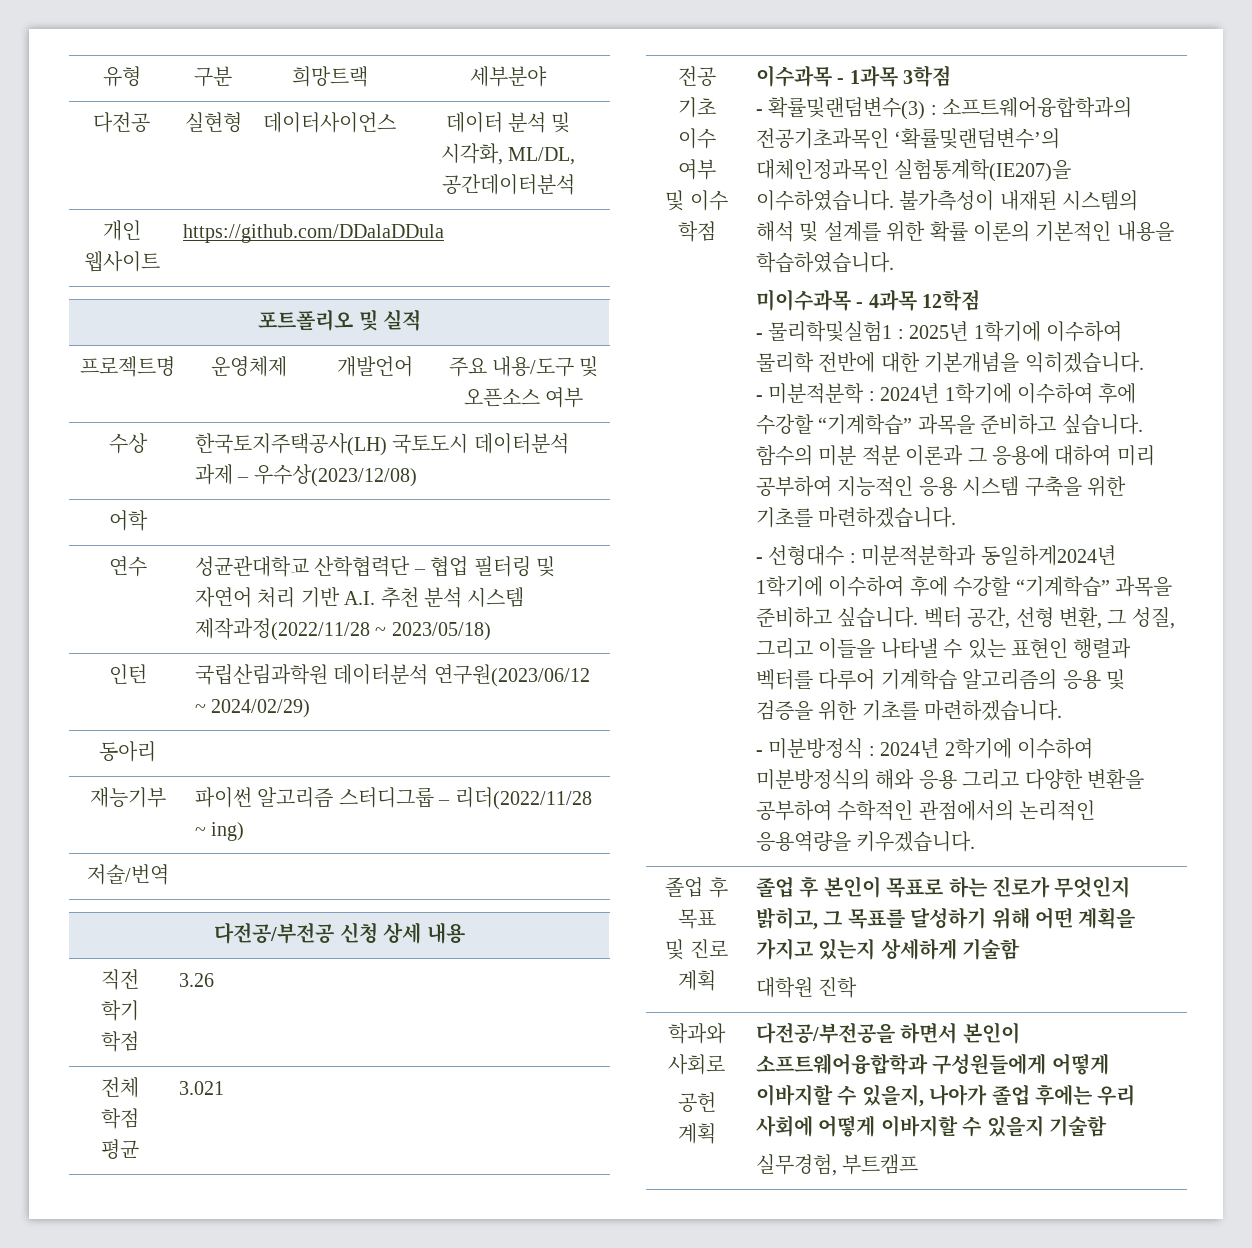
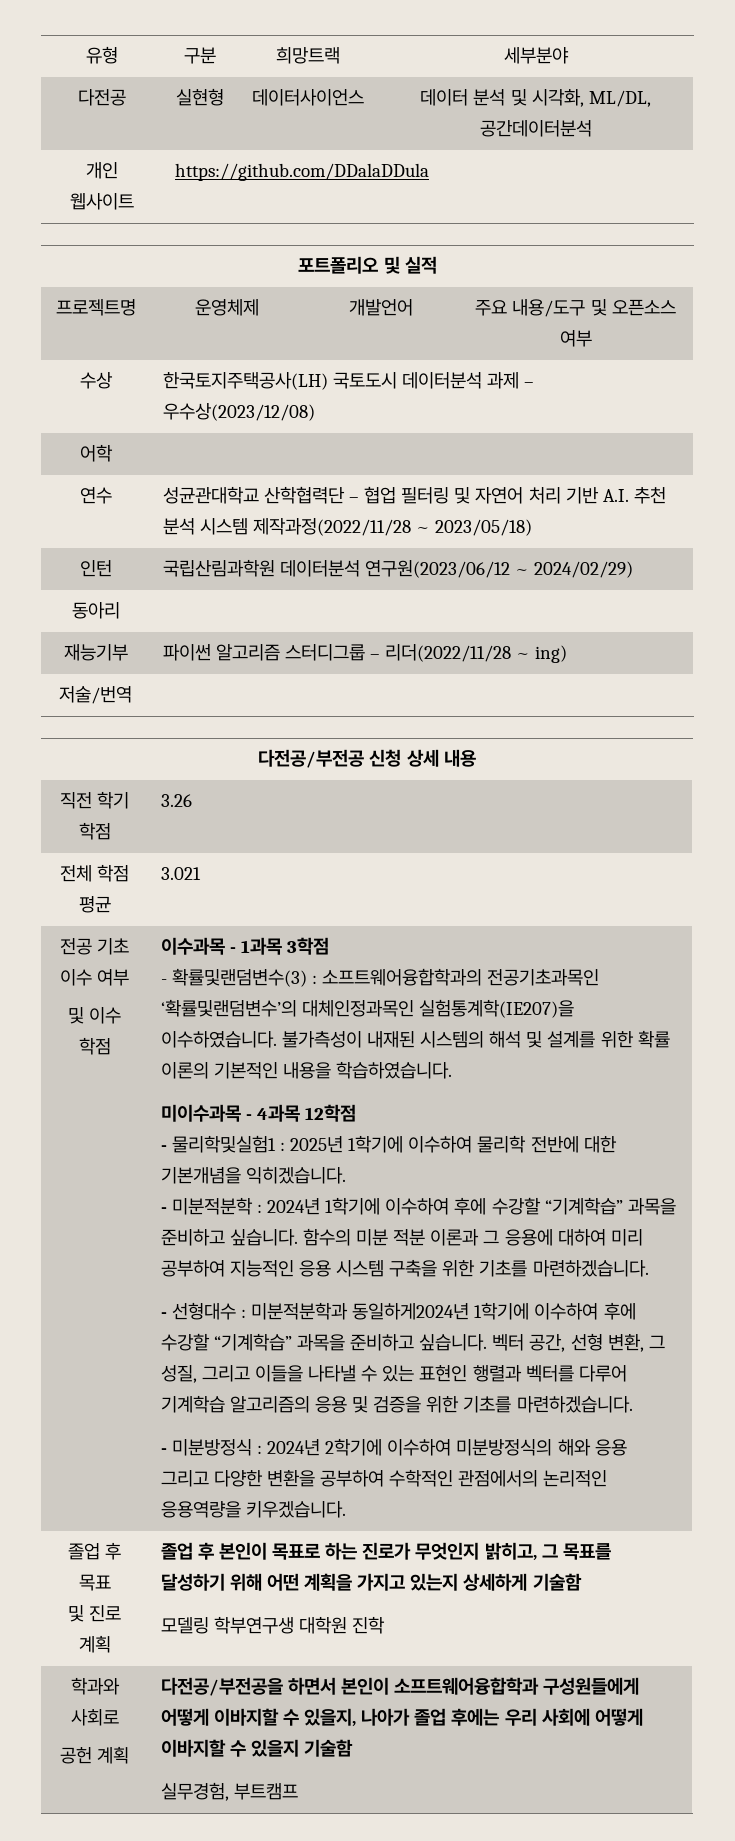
(1021, 949) none -> [160,1616,294,1634] 모델링 학부연구생

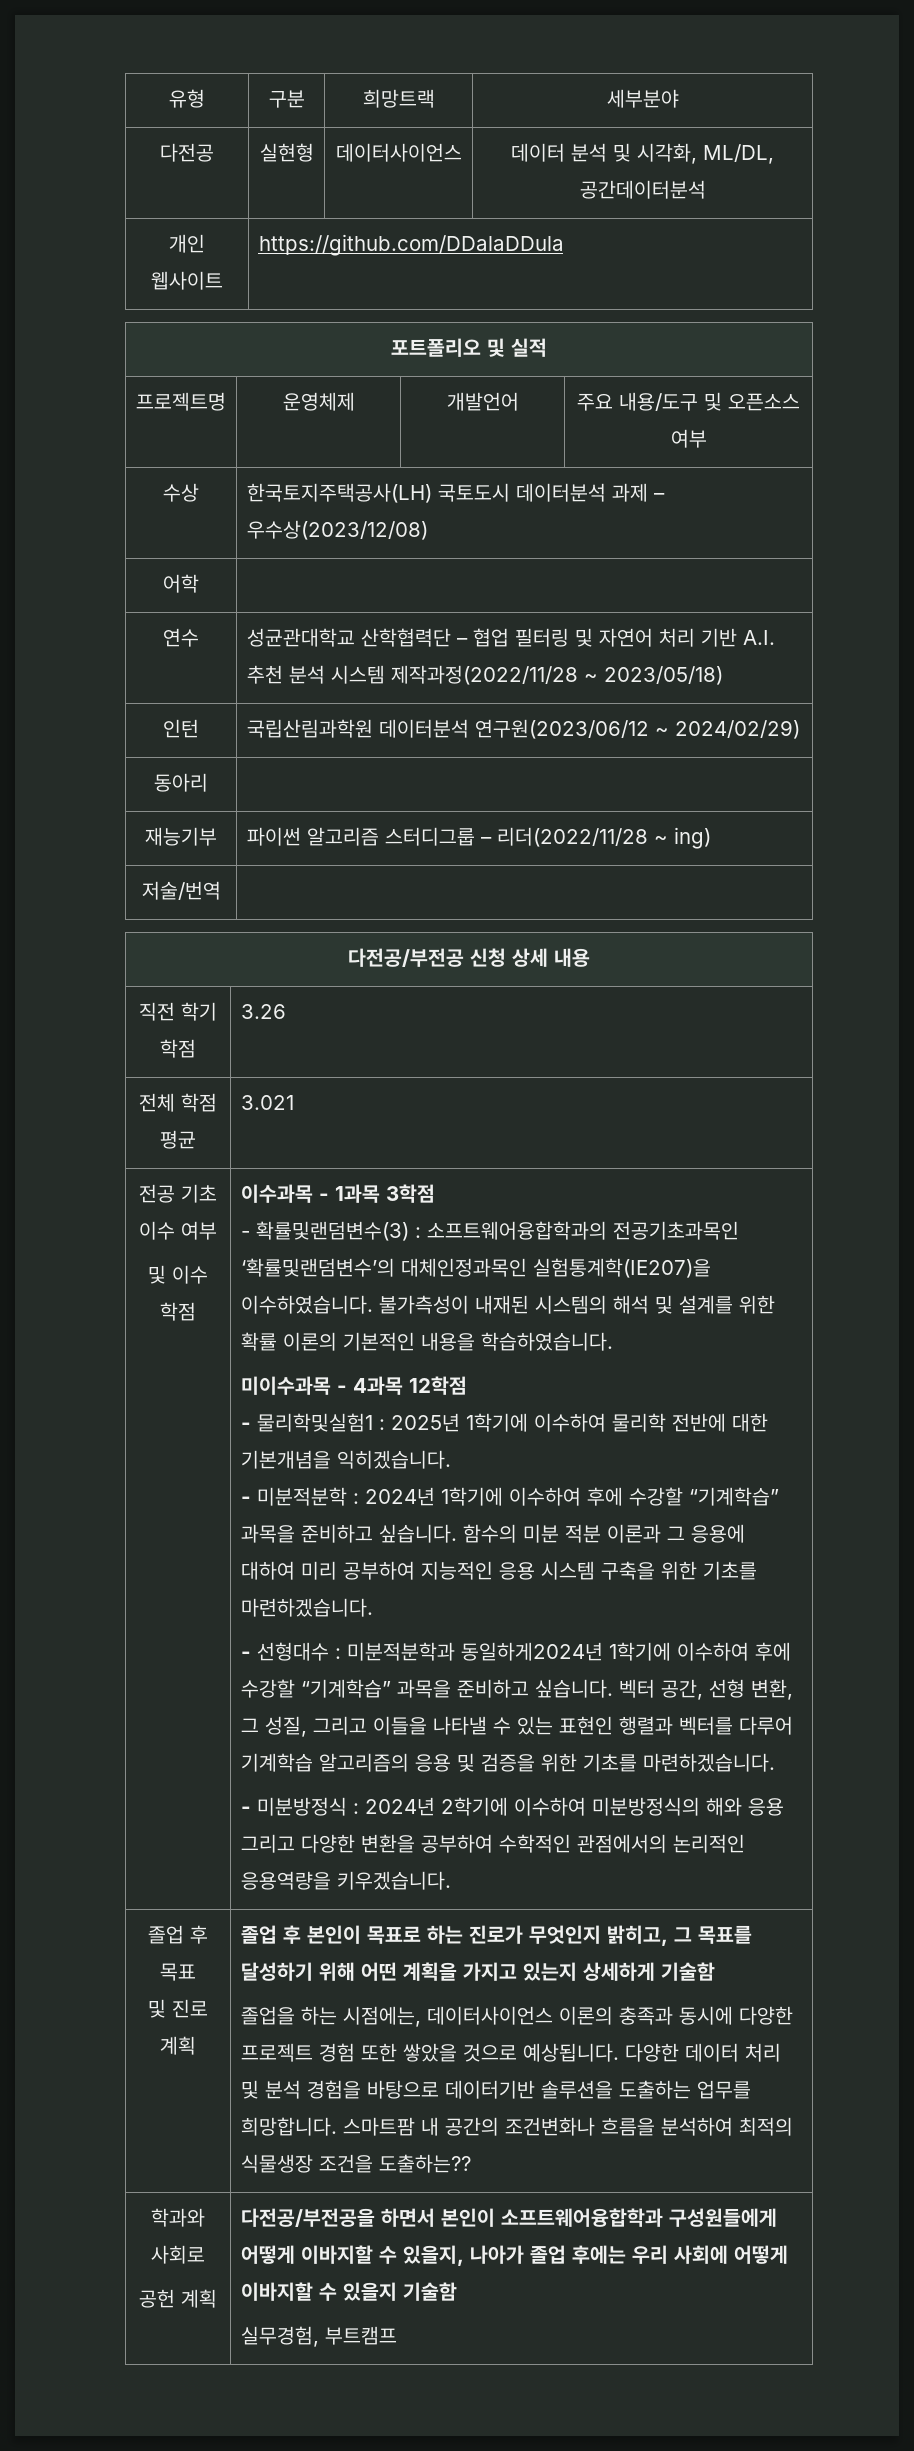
[160,1616,386,1634] 모델링 학부연구생 대학원 진학 -> [240,2006,793,2027] [240,2043,781,2062] [240,2080,751,2099] [240,2117,793,2136] [240,2154,471,2173] 졸업을 하는 시점에는, 데이터사이언스 이론의 충족과 동시에 다양한 프로젝트 경험 또한 쌓았을 것으로 예상됩니다. 다양한 데이터 처리 및 분석 경험을 바탕으로 데이터기반 솔루션을 도출하는 업무를 희망합니다. 스마트팜 내 공간의 조건변화나 흐름을 분석하여 최적의 식물생장 조건을 도출하는??

